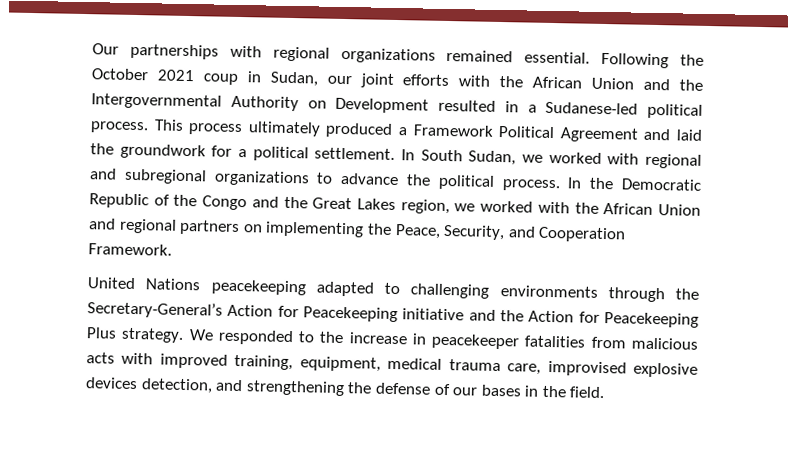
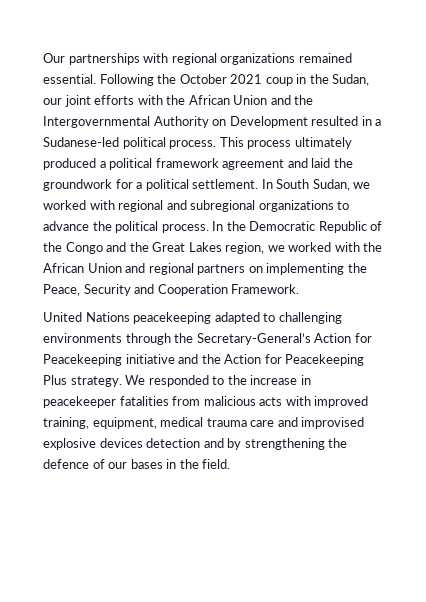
(262, 77) none -> [309,74,329,84] the
[412,124,639,143] Framework Political Agreement -> [109,158,285,170] political framework agreement
[443,224,506,241] Security, -> [83,284,131,296] Security
[507,363,542,375] care, -> [250,417,298,427] care and
[140,378,244,394] detection, and -> [146,438,242,450] detection and by
[374,382,431,395] defense -> [43,459,89,469] defence

